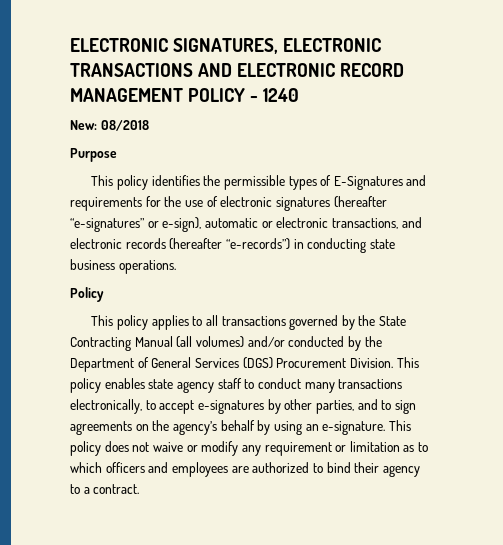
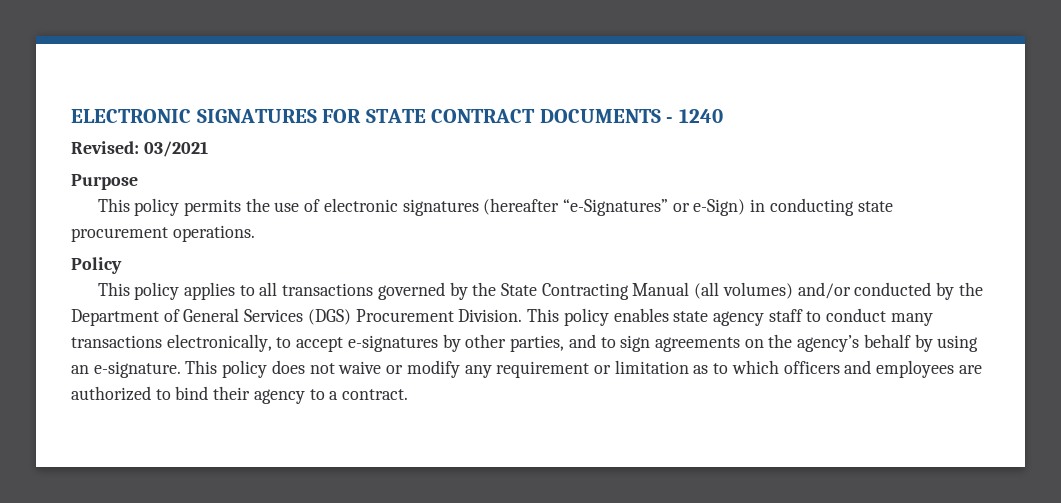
[70,38,382,54] [70,63,405,77] [70,88,246,102] ELECTRONIC SIGNATURES, ELECTRONIC TRANSACTIONS AND ELECTRONIC RECORD MANAGEMENT POLICY -> [71,109,661,123] ELECTRONIC SIGNATURES FOR STATE CONTRACT DOCUMENTS
[70,120,149,131] New: 08/2018 -> [71,141,208,157] Revised: 03/2021
[151,175,427,190] [70,196,161,211] identifies the permissible types of E-Signatures and requirements for -> [183,199,241,216] permits
[70,217,422,232] [70,238,290,250] “e-signatures” or e-sign), automatic or electronic transactions, and electronic records (hereafter “e-records”) -> [563,199,746,216] “e-Signatures” or e-Sign)
[70,259,115,270] business -> [71,227,168,242] procurement

